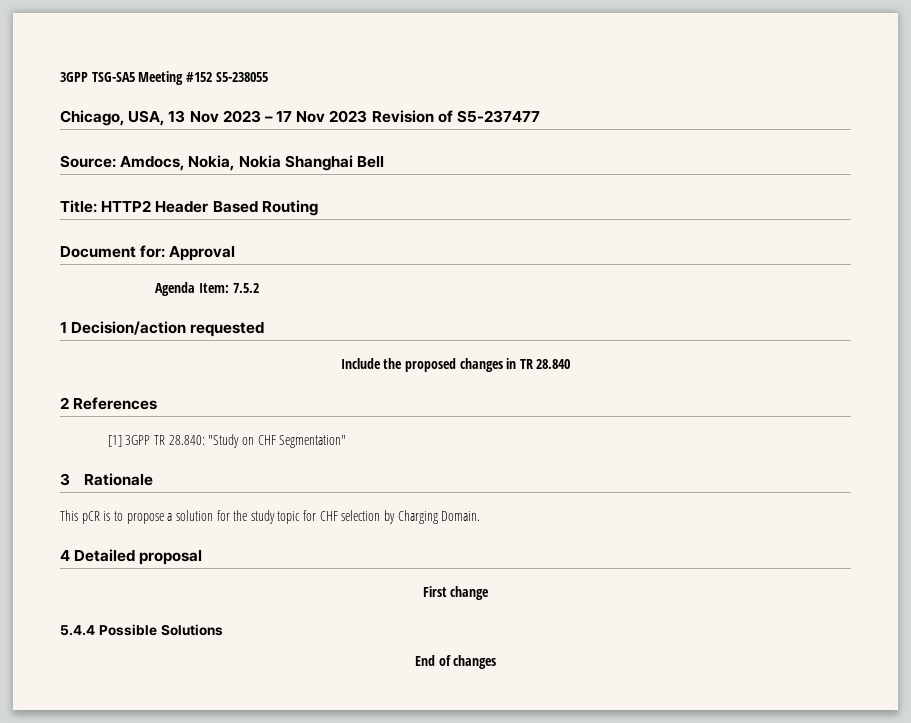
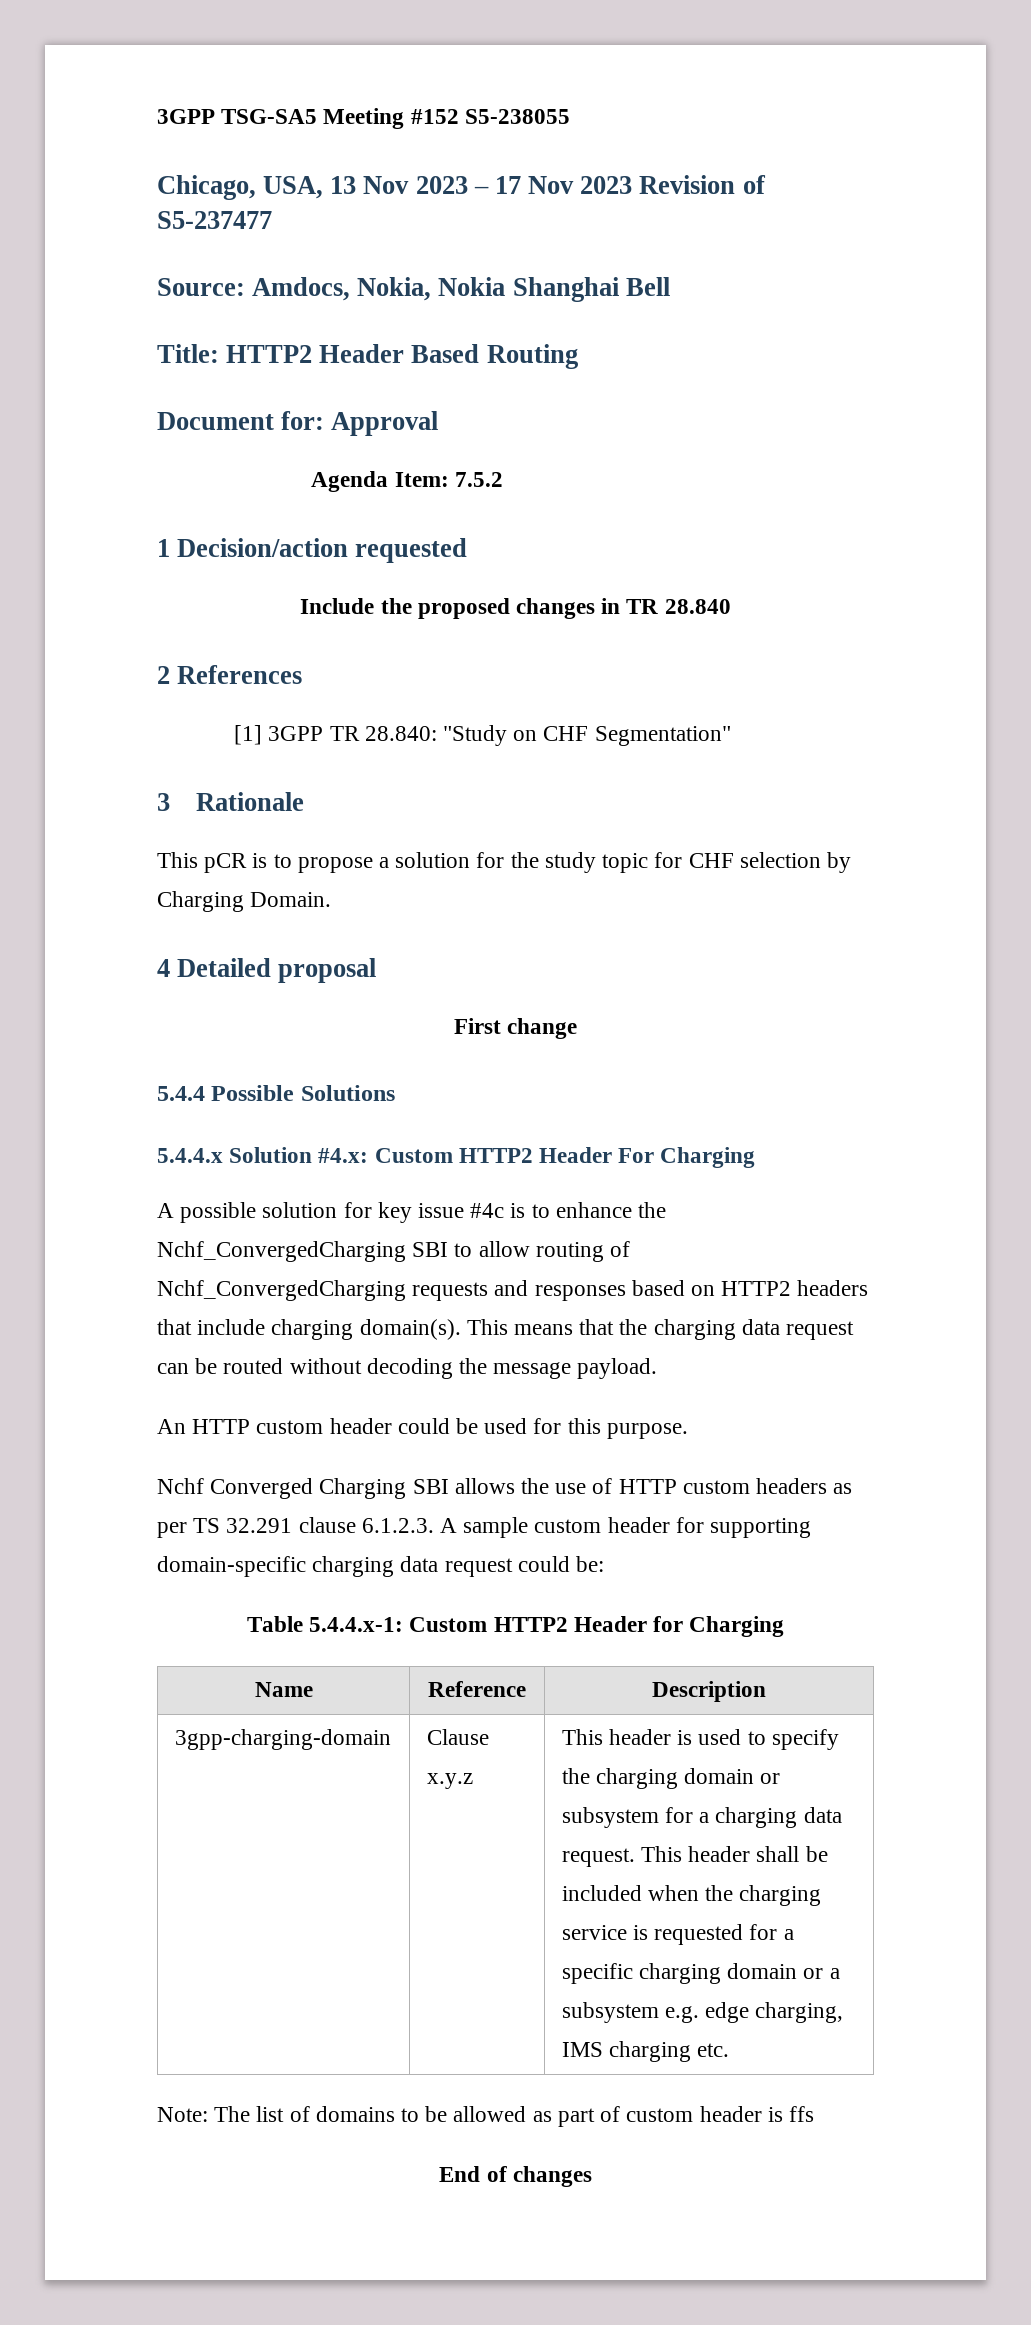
(223, 630) none -> [157,1147,756,1168] [157,1202,667,1223] [157,1241,631,1262] [157,1280,869,1301] [157,1319,855,1340] [157,1358,658,1379] [157,1418,688,1439] [157,1478,853,1499] [157,1517,812,1538] [157,1556,605,1577] [246,1616,785,1637] [254,1682,313,1697] [428,1681,526,1697] [652,1681,766,1702] [174,1729,391,1750] [426,1729,489,1745] [426,1773,473,1789] [561,1729,839,1750] [561,1768,781,1789] [561,1807,842,1828] [561,1846,828,1867] [561,1885,822,1906] [561,1924,794,1945] [561,1963,840,1984] [561,2002,844,2023] [561,2041,730,2062] [157,2106,814,2127] // 5.4.4.x Solution #4.x: Custom HTTP2 Header For Charging // A possible solution for key issue #4c is to enhance the Nchf_ConvergedCharging SBI to allow routing of Nchf_ConvergedCharging requests and responses based on HTTP2 headers that include charging domain(s). This means that the charging data request can be routed without decoding the message payload. // An HTTP custom header could be used for this purpose. // Nchf Converged Charging SBI allows the use of HTTP custom headers as per TS 32.291 clause 6.1.2.3. A sample custom header for supporting domain-specific charging data request could be: // Table 5.4.4.x-1: Custom HTTP2 Header for Charging // Name | Reference | Description // 3gpp-charging-domain | Clause x.y.z | This header is used to specify the charging domain or subsystem for a charging data request. This header shall be included when the charging service is requested for a specific charging domain or a subsystem e.g. edge charging, IMS charging etc. // Note: The list of domains to be allowed as part of custom header is ffs

